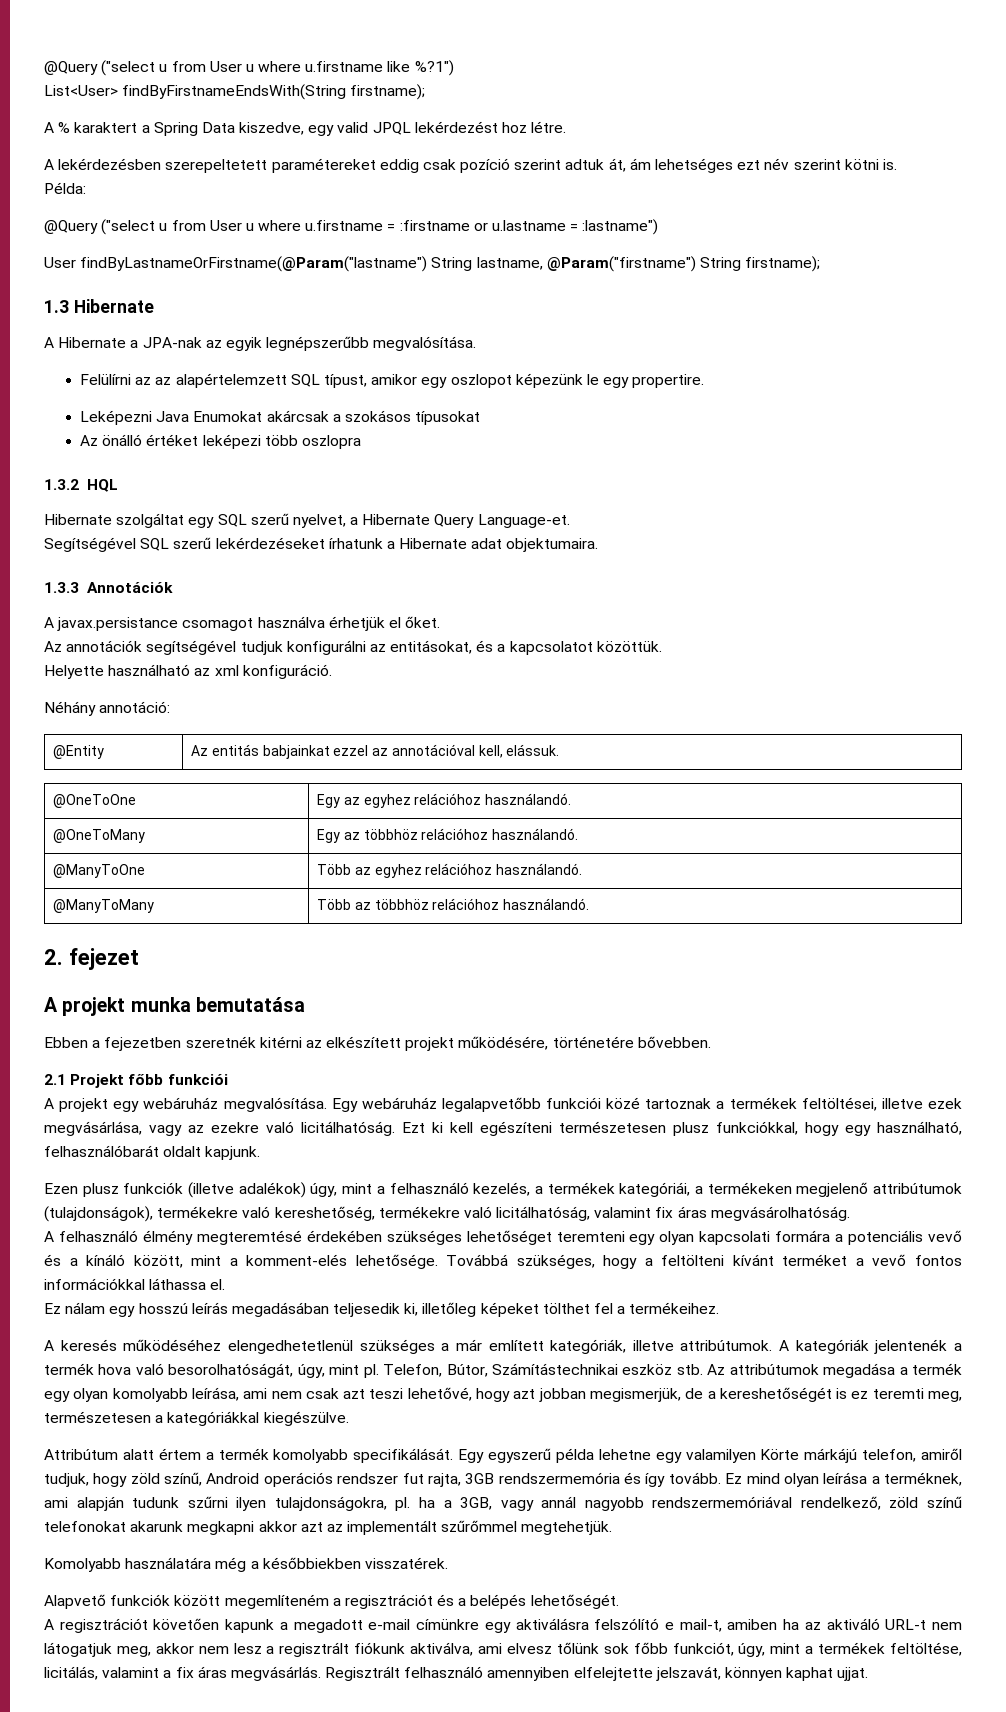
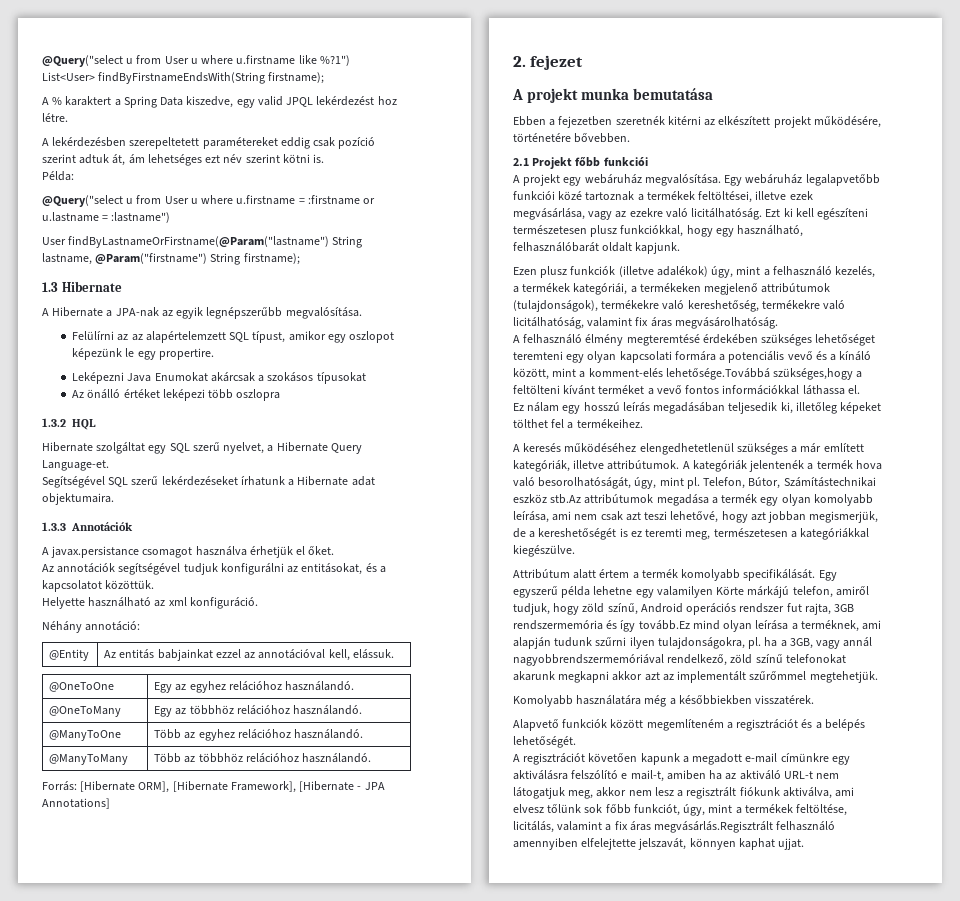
[44,60,156,76] @Query ("select -> [42,55,123,67] @Query("select
[44,219,156,235] @Query ("select -> [42,195,123,207] @Query("select
(590, 904) none -> [42,781,385,793] [42,798,110,809] // Forrás: [Hibernate ORM], [Hibernate Framework], [Hibernate - JPA Annotations]
[355,1254,638,1269] lehetősége. Továbbá szükséges, hogy -> [665,368,854,380] lehetősége.Továbbá szükséges,hogy
[676,1364,726,1375] stb. Az -> [550,494,582,504] stb.Az
[668,1472,743,1484] tovább. Ez -> [638,620,690,630] tovább.Ez
[584,1496,793,1511] nagyobb rendszermemóriával -> [513,654,664,666] nagyobbrendszermemóriával
[230,1666,401,1681] megvásárlás. Regisztrált -> [654,821,774,833] megvásárlás.Regisztrált

